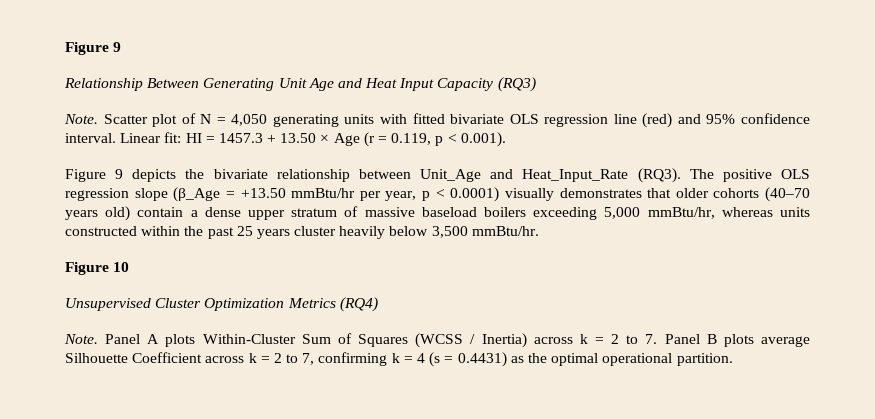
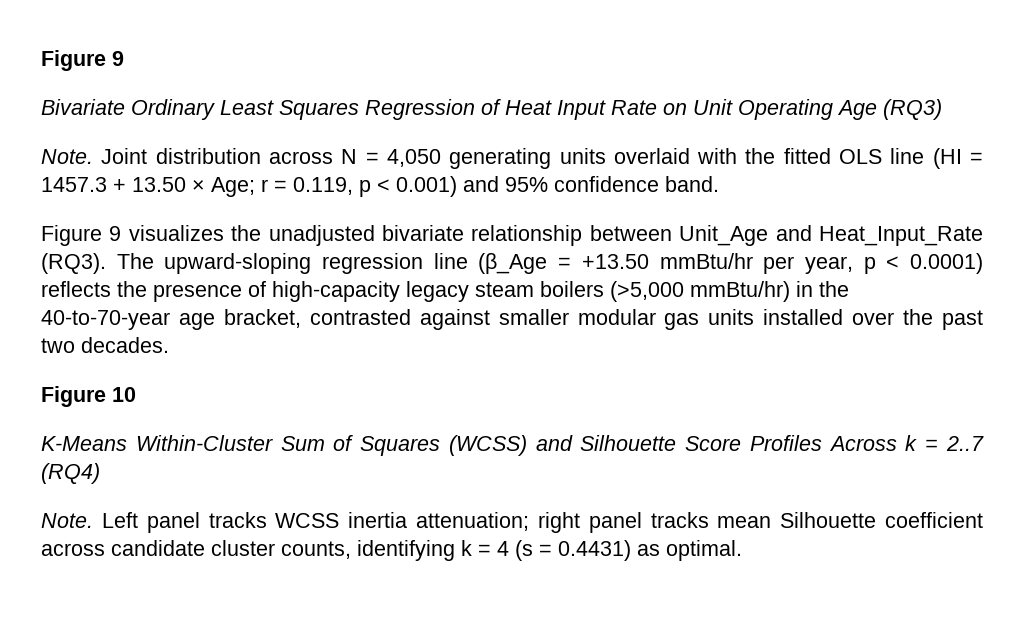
[64,78,494,91] Relationship Between Generating Unit Age and Heat Input Capacity -> [41,99,877,120] Bivariate Ordinary Least Squares Regression of Heat Input Rate on Unit Operating Age
[103,113,196,127] Scatter plot of -> [101,148,333,164] Joint distribution across
[379,113,810,128] [65,132,202,143] with fitted bivariate OLS regression line (red) and 95% confidence interval. Linear fit: HI -> [613,148,962,169] overlaid with the fitted OLS line (HI
[333,132,375,147] Age (r -> [211,177,268,197] Age; r
[460,132,506,147] [65,169,205,182] 0.001). // Figure 9 depicts the -> [396,176,719,197] [41,225,375,246] 0.001) and 95% confidence band. // Figure 9 visualizes the unadjusted
[722,169,811,182] [65,188,168,201] positive OLS regression slope -> [164,253,468,274] upward-sloping regression line
[504,187,810,202] [65,206,811,221] [65,226,539,239] [65,262,130,275] [65,297,378,312] [64,333,810,348] [65,352,388,366] visually demonstrates that older cohorts (40–70 years old) contain a dense upper stratum of massive baseload boilers exceeding 5,000 mmBtu/hr, whereas units constructed within the past 25 years cluster heavily below 3,500 mmBtu/hr. // Figure 10 // Unsupervised Cluster Optimization Metrics (RQ4) // Note. Panel A plots Within-Cluster Sum of Squares (WCSS / Inertia) across k = 2 to 7. Panel B plots average Silhouette Coefficient across k = 2 to 7, confirming -> [41,281,849,302] [41,309,983,330] [41,337,169,353] [41,386,136,407] [41,435,984,456] [41,463,100,484] [41,512,984,533] [41,540,455,561] reflects the presence of high-capacity legacy steam boilers (>5,000 mmBtu/hr) in the 40-to-70-year age bracket, contrasted against smaller modular gas units installed over the past two decades. // Figure 10 // K-Means Within-Cluster Sum of Squares (WCSS) and Silhouette Score Profiles Across k = 2..7 (RQ4) // Note. Left panel tracks WCSS inertia attenuation; right panel tracks mean Silhouette coefficient across candidate cluster counts, identifying
[527,353,733,366] the optimal operational partition. -> [666,540,742,561] optimal.

